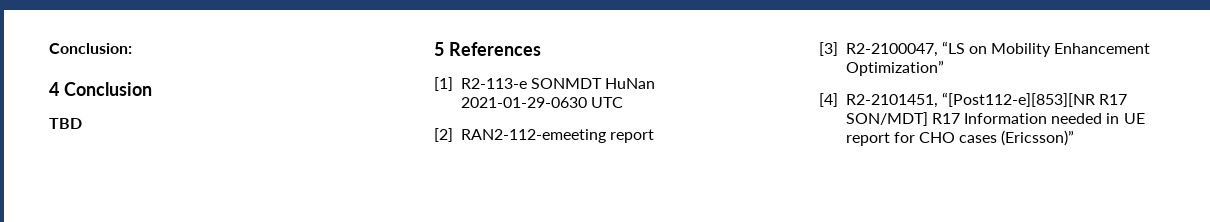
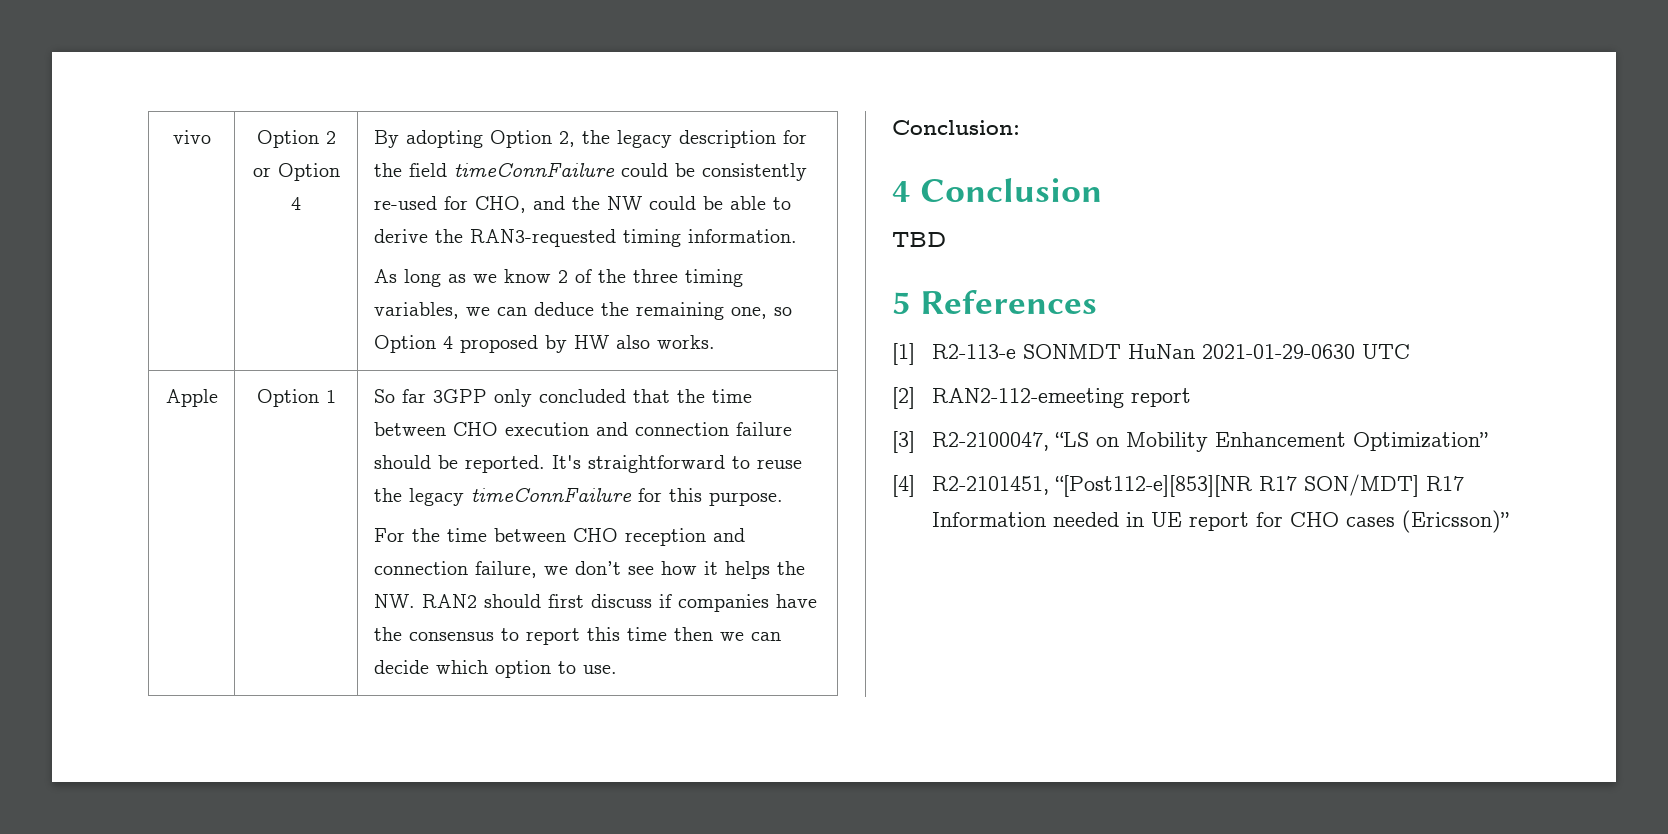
(49, 48) none -> [172,130,211,144] [256,130,336,148] [252,163,340,181] [291,197,301,210] [373,130,807,148] [373,163,807,181] [373,196,791,213] [373,229,797,247] [373,269,743,287] [373,302,792,320] [373,335,715,353] [165,389,218,407] [256,389,336,407] [373,389,752,407] [373,422,792,436] [373,455,802,473] [373,488,783,506] [373,528,745,546] [373,561,805,579] [373,594,817,612] [373,627,781,645] [373,660,617,678] vivo | Option 2 or Option 4 | By adopting Option 2, the legacy description for the field timeConnFailure could be consistently re-used for CHO, and the NW could be able to derive the RAN3-requested timing information. // As long as we know 2 of the three timing variables, we can deduce the remaining one, so Option 4 proposed by HW also works. // Apple | Option 1 | So far 3GPP only concluded that the time between CHO execution and connection failure should be reported. It's straightforward to reuse the legacy timeConnFailure for this purpose. // For the time between CHO reception and connection failure, we don’t see how it helps the NW. RAN2 should first discuss if companies have the consensus to report this time then we can decide which option to use. //

